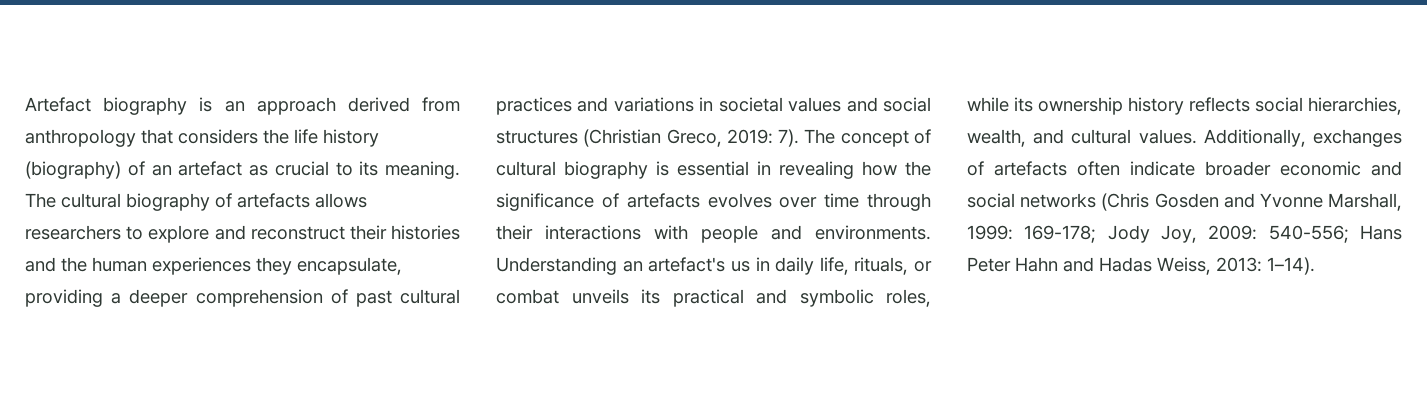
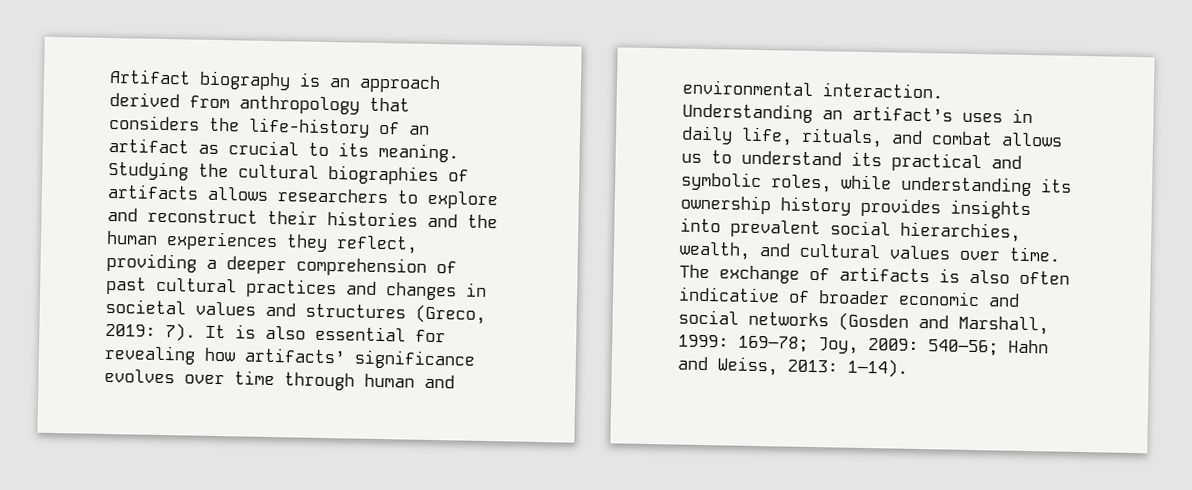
[25,97,91,112] Artefact -> [109,68,191,85] Artifact
[294,129,379,147] [25,161,121,179] life history (biography) -> [248,117,370,138] life-history
[178,161,243,176] artefact -> [108,137,189,154] artifact
[25,193,310,211] The cultural biography of artefacts -> [108,160,469,186] [107,183,199,200] Studying the cultural biographies of artifacts
[297,257,402,275] encapsulate, -> [336,235,418,254] reflect,
[613,97,694,112] variations -> [385,282,457,301] changes
[883,97,931,112] [496,129,931,147] [496,161,931,179] [496,193,931,211] [496,225,931,243] [496,257,932,275] [496,289,629,304] social structures (Christian Greco, 2019: 7). The concept of cultural biography is essential in revealing how the significance of artefacts evolves over time through their interactions with people and environments. Understanding an artefact's us in daily life, rituals, or combat unveils -> [305,303,486,324] [105,323,446,343] [104,344,476,370] [104,368,455,391] [682,79,944,99] [682,102,1033,124] [681,125,1063,148] [681,150,842,166] structures (Greco, 2019: 7). It is also essential for revealing how artifacts’ significance evolves over time through human and environmental interaction. Understanding an artifact’s uses in daily life, rituals, and combat allows us to understand
(1009, 104) none -> [901,175,1032,197] understanding
[1189,97,1250,112] reflects -> [860,197,1031,220] [680,217,821,239] provides insights into prevalent
[1138,129,1402,147] [967,161,1195,176] values. Additionally, exchanges of artefacts often indicate -> [889,245,1061,262] [679,264,1070,285] [678,286,810,303] values over time. The exchange of artifacts is also often indicative of
[1101,193,1402,211] [967,225,1402,243] [967,257,1011,272] (Chris Gosden and Yvonne Marshall, 1999: 169-178; Jody Joy, 2009: 540-556; Hans Peter -> [838,312,1049,335] [678,334,999,356] (Gosden and Marshall, 1999: 169–78; Joy, 2009: 540–56;
[1099,257,1152,272] Hadas -> (708, 363) none

